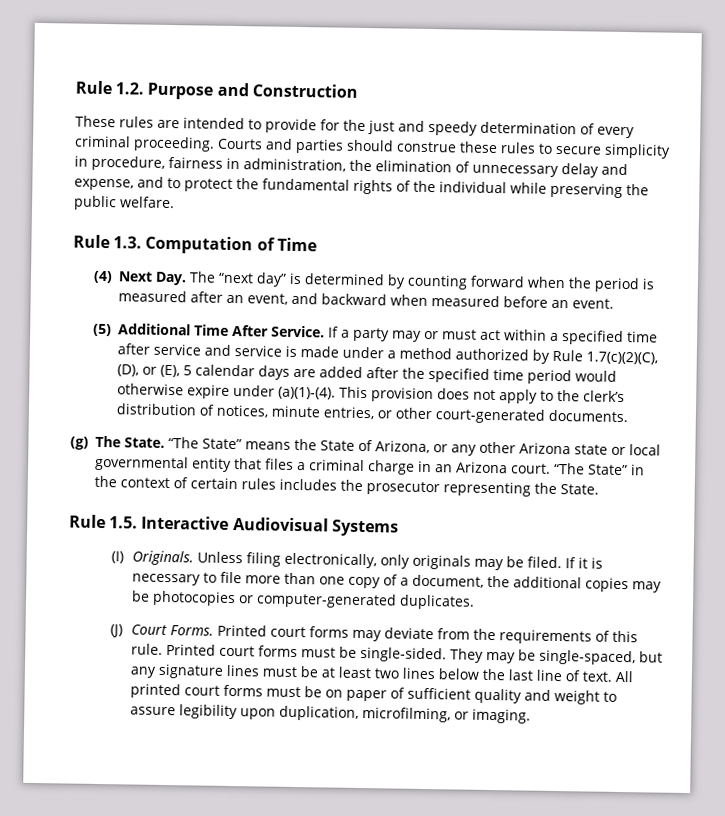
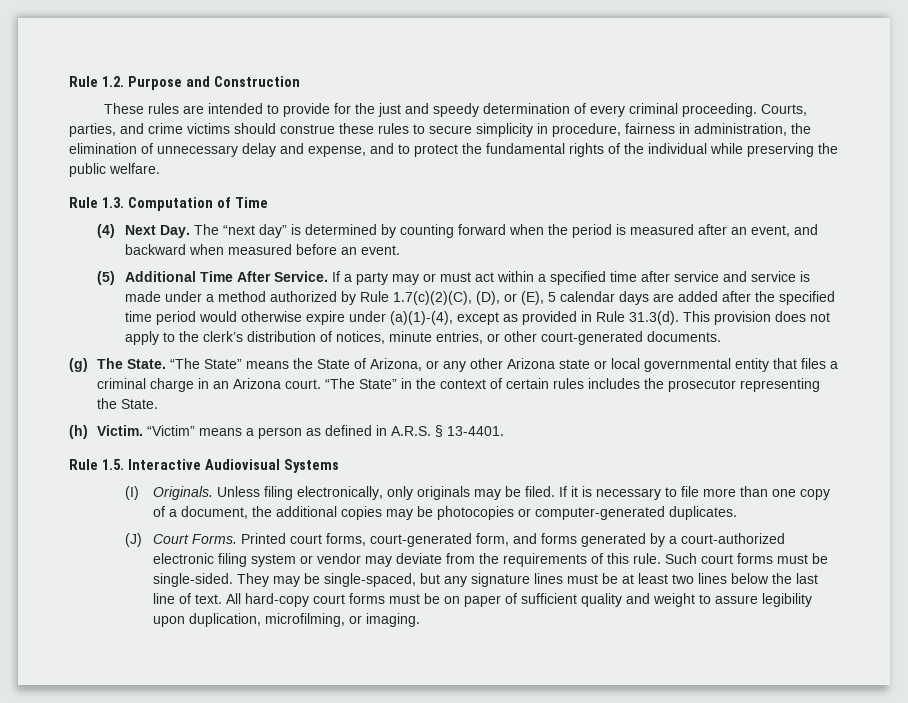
[217,138,344,154] Courts and parties -> [760,104,807,116] [69,123,230,137] Courts, parties, and crime victims
[278,386,337,400] (a)(1)-(4). -> [389,311,679,325] (a)(1)-(4), except as provided in Rule 31.3(d).
(599, 489) none -> [69,425,504,439] // (h) Victim. “Victim” means a person as defined in A.R.S. § 13-4401.
[309,626,350,638] forms -> [325,533,785,547] [152,553,361,567] forms, court-generated form, and forms generated by a court-authorized electronic filing system or vendor
[166,644,217,656] Printed -> [664,553,697,564] Such
[130,683,182,699] printed -> [244,593,309,607] hard-copy

